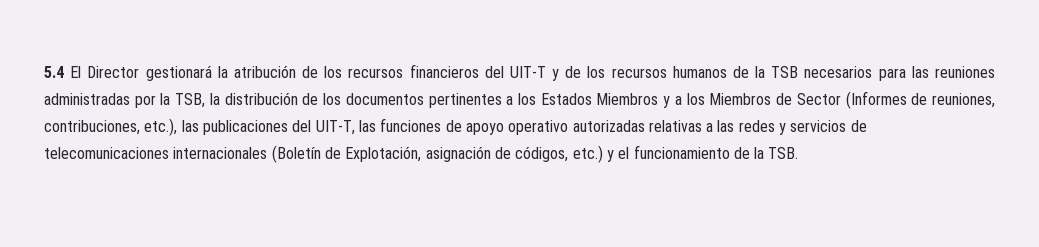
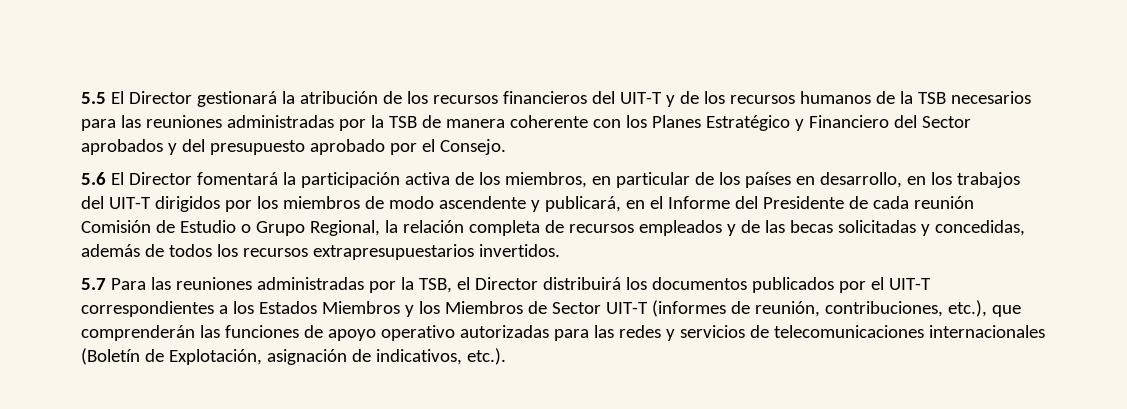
[44,66,64,78] 5.4 -> [81,92,106,104] 5.5
[175,92,502,108] TSB, la distribución de los documentos pertinentes -> [388,115,971,131] [81,139,506,155] [81,172,1020,188] [81,196,974,212] [81,220,1025,236] [81,244,560,260] [81,277,931,293] [81,301,214,317] TSB de manera coherente con los Planes Estratégico y Financiero del Sector aprobados y del presupuesto aprobado por el Consejo. // 5.6 El Director fomentará la participación activa de los miembros, en particular de los países en desarrollo, en los trabajos del UIT-T dirigidos por los miembros de modo ascendente y publicará, en el Informe del Presidente de cada reunión Comisión de Estudio o Grupo Regional, la relación completa de recursos empleados y de las becas solicitadas y concedidas, además de todos los recursos extrapresupuestarios invertidos. // 5.7 Para las reuniones administradas por la TSB, el Director distribuirá los documentos publicados por el UIT-T correspondientes
[674,96,682,105] a -> (414, 311) none
[845,91,996,109] [44,118,355,136] (Informes de reuniones, contribuciones, etc.), las publicaciones del UIT-T, -> [605,300,1021,317] [81,325,195,341] UIT-T (informes de reunión, contribuciones, etc.), que comprenderán
[648,120,714,132] relativas a -> [553,329,589,341] para
[515,145,799,163] códigos, etc.) y el funcionamiento de la TSB. -> [375,348,506,365] indicativos, etc.).

